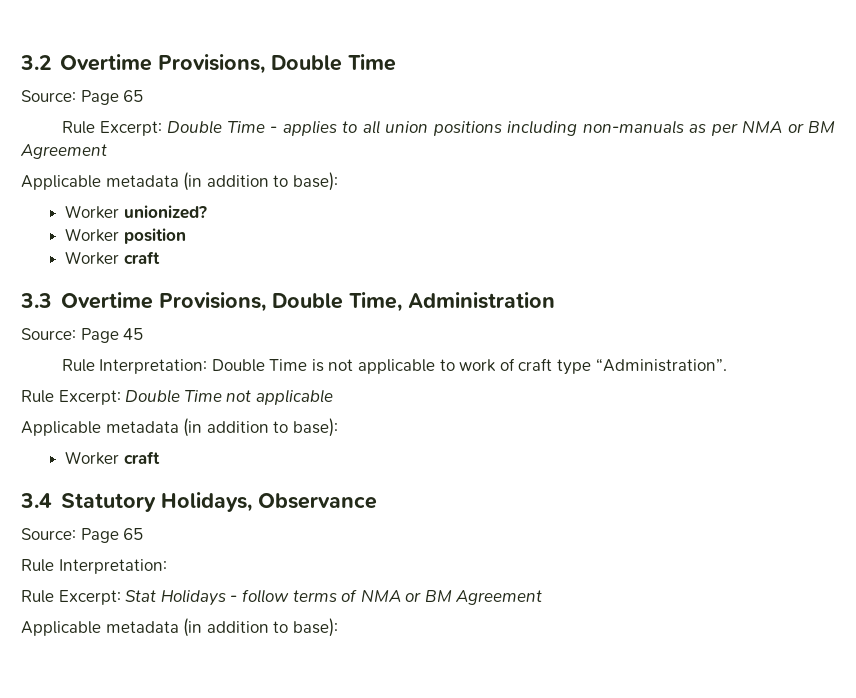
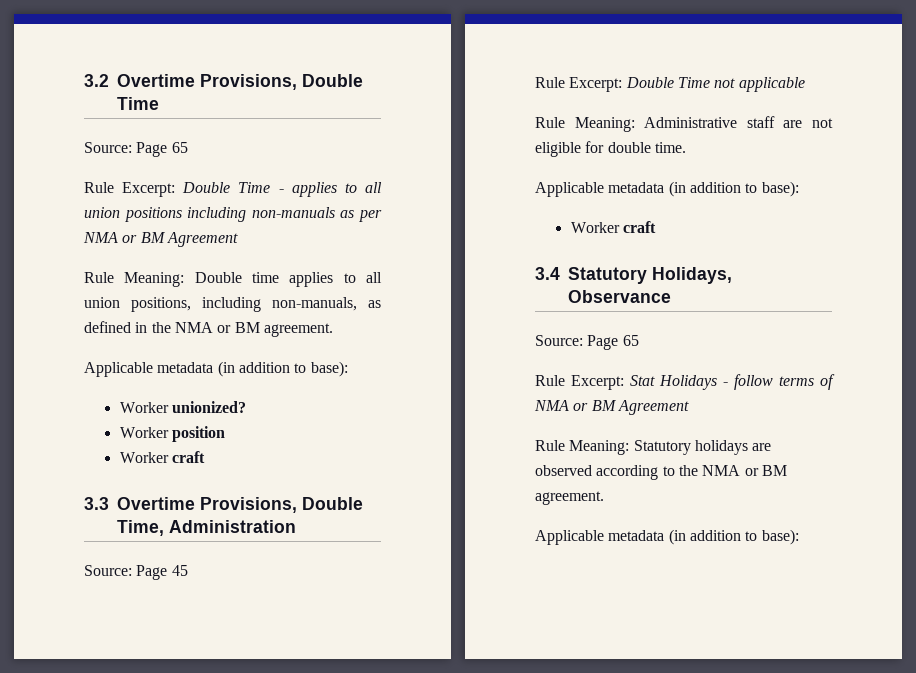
(107, 151) none -> [84,272,382,287] [84,297,381,312] [84,321,333,337] // Rule Meaning: Double time applies to all union positions, including non-manuals, as defined in the NMA or BM agreement.
[61,358,727,375] // Rule Interpretation: Double Time is not applicable to work of craft type “Administration”. -> (188, 570) none
(333, 397) none -> [535,116,833,132] [535,141,686,157] // Rule Meaning: Administrative staff are not eligible for double time.
[21,559,167,574] // Rule Interpretation: -> (639, 340) none
(543, 597) none -> [535,440,772,455] [535,465,787,480] [535,491,604,505] // Rule Meaning: Statutory holidays are observed according to the NMA or BM agreement.

